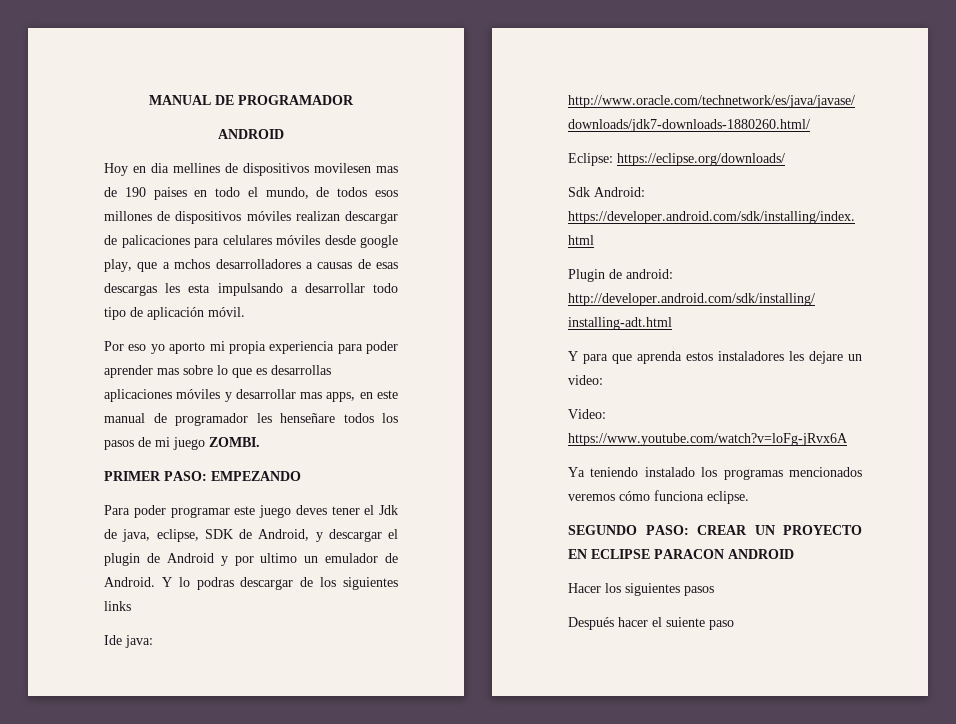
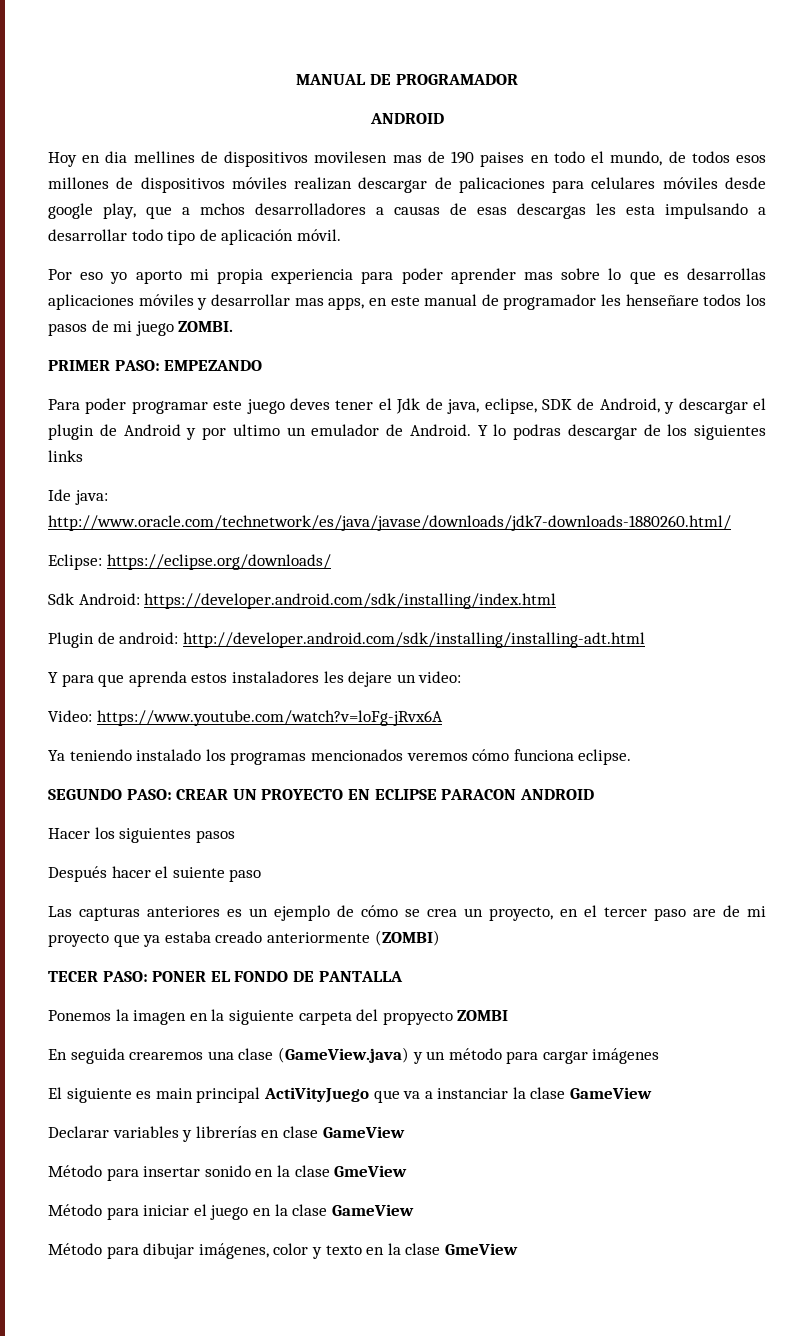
(734, 625) none -> [48,905,766,921] [48,930,440,947] [48,971,403,982] [48,1009,509,1025] [48,1047,660,1064] [48,1087,653,1103] [48,1126,405,1142] [48,1165,408,1181] [48,1204,414,1220] [48,1243,518,1259] // Las capturas anteriores es un ejemplo de cómo se crea un proyecto, en el tercer paso are de mi proyecto que ya estaba creado anteriormente (ZOMBI) // TECER PASO: PONER EL FONDO DE PANTALLA // Ponemos la imagen en la siguiente carpeta del propyecto ZOMBI // En seguida crearemos una clase (GameView.java) y un método para cargar imágenes // El siguiente es main principal ActiVityJuego que va a instanciar la clase GameView // Declarar variables y librerías en clase GameView // Método para insertar sonido en la clase GmeView // Método para iniciar el juego en la clase GameView // Método para dibujar imágenes, color y texto en la clase GmeView

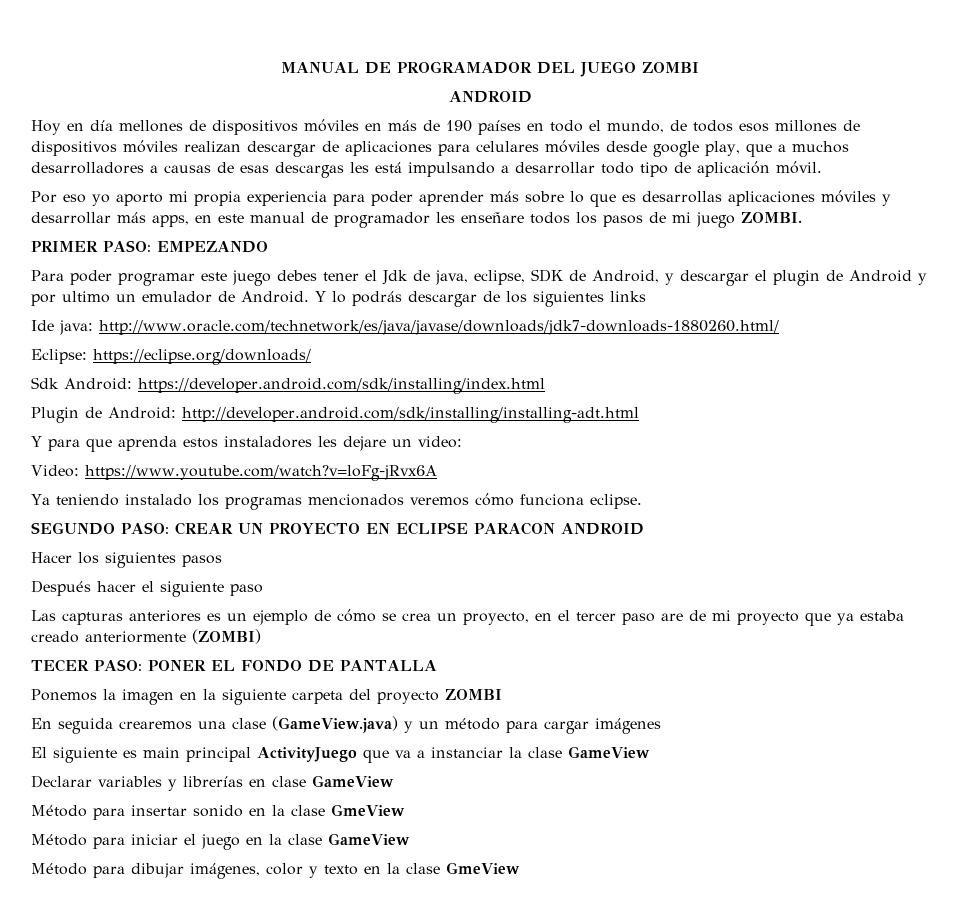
(518, 79) none -> [537,61,699,77] DEL JUEGO ZOMBI
[105,151,422,167] dia mellines de dispositivos movilesen mas -> [90,119,417,135] día mellones de dispositivos móviles en más
[480,152,525,167] paises -> [478,120,521,135] países
[458,177,545,193] palicaciones -> [345,141,432,156] aplicaciones
[200,203,245,215] mchos -> [791,141,849,153] muchos
[626,205,655,215] esta -> [375,162,402,173] está
[524,272,553,280] mas -> [490,191,519,202] más
[294,298,324,306] mas -> [117,212,146,223] más
[625,294,699,306] henseñare -> [461,212,524,223] enseñare
[290,398,331,410] deves -> [277,270,317,281] debes
[513,424,561,440] podras -> [352,291,402,306] podrás
[119,632,179,644] android: -> [108,407,176,419] Android:
[172,867,225,878] suiente -> [160,581,224,597] siguiente
[382,1011,453,1025] propyecto -> [377,691,439,704] proyecto
[263,1087,369,1103] ActiVityJuego -> [257,747,357,762] ActivityJuego

